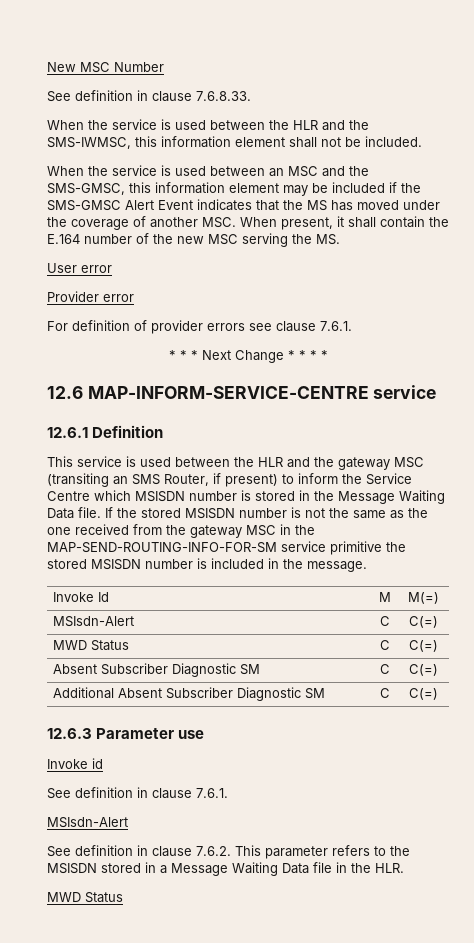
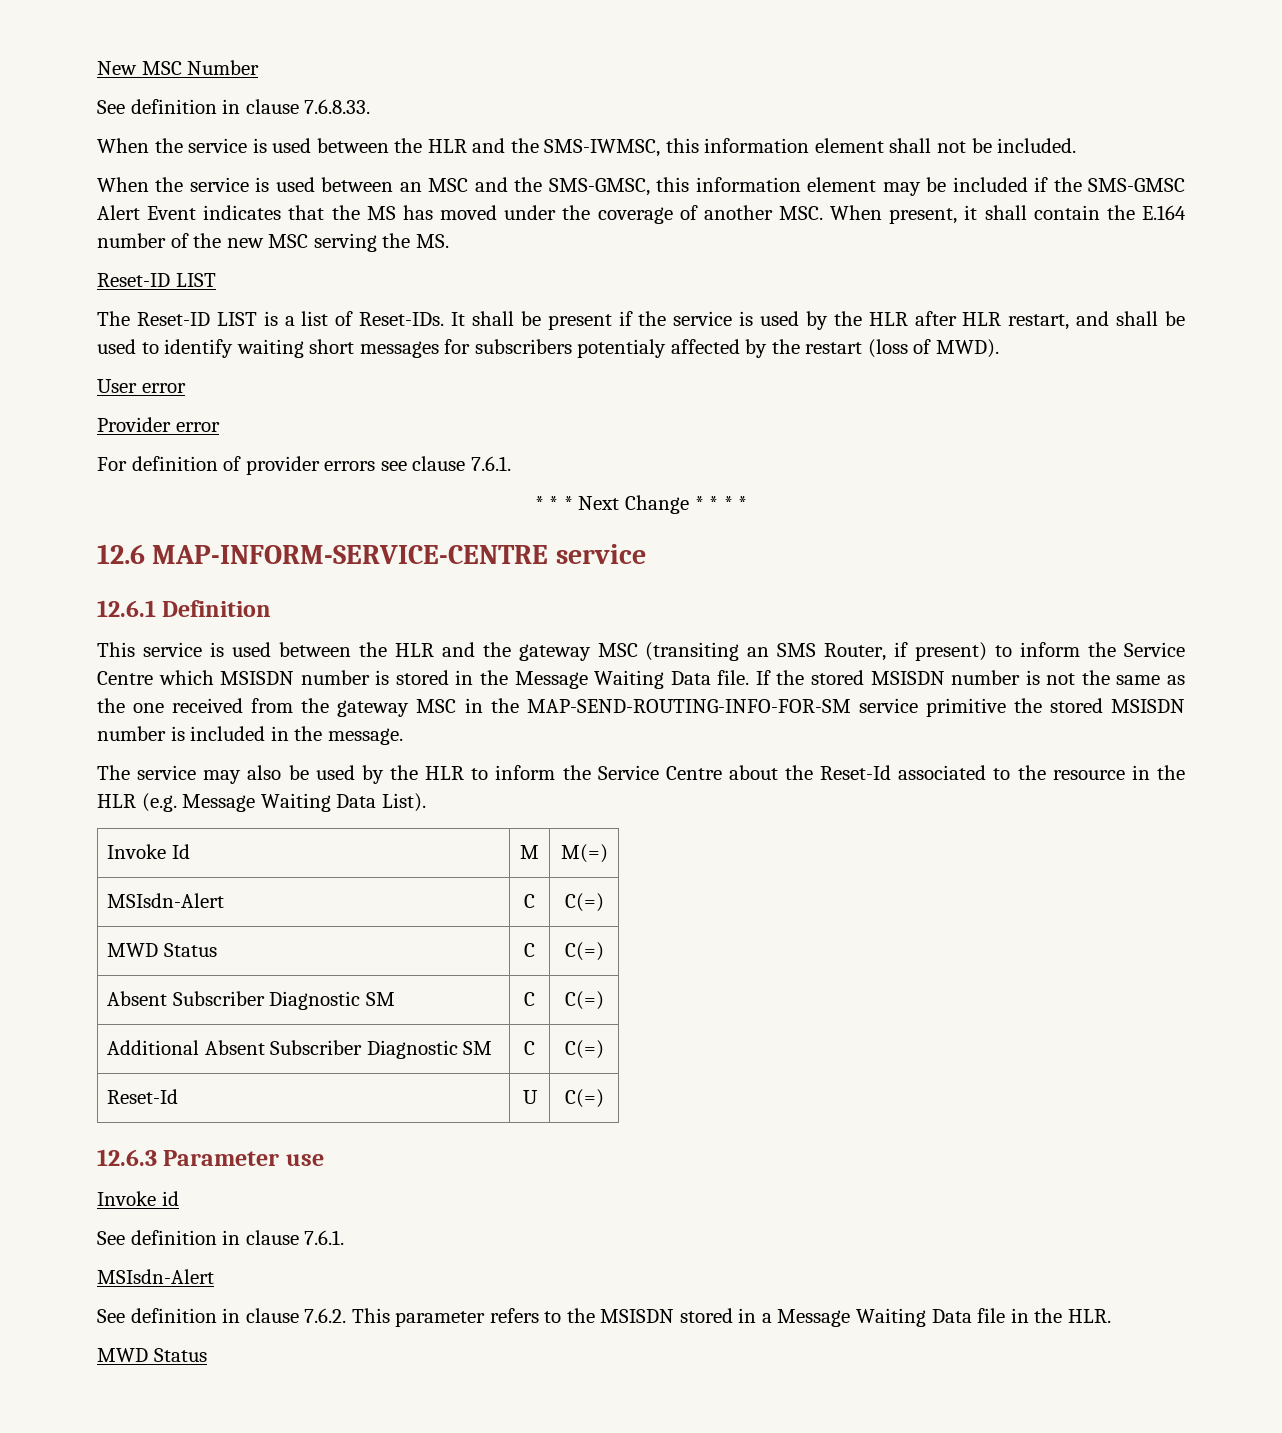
(340, 239) none -> [97,273,216,287] [97,311,1185,330] [97,339,1000,358] // Reset-ID LIST // The Reset-ID LIST is a list of Reset-IDs. It shall be present if the service is used by the HLR after HLR restart, and shall be used to identify waiting short messages for subscribers potentialy affected by the restart (loss of MWD).
(367, 566) none -> [97,765,1185,784] [97,793,426,812] // The service may also be used by the HLR to inform the Service Centre about the Reset-Id associated to the resource in the HLR (e.g. Message Waiting Data List).
(438, 694) none -> [107,1089,179,1104] [522,1090,538,1104] [564,1089,604,1108] // Reset-Id | U | C(=)

